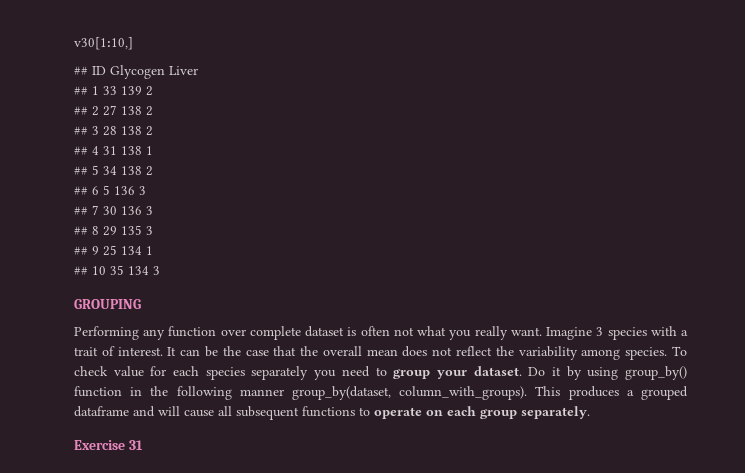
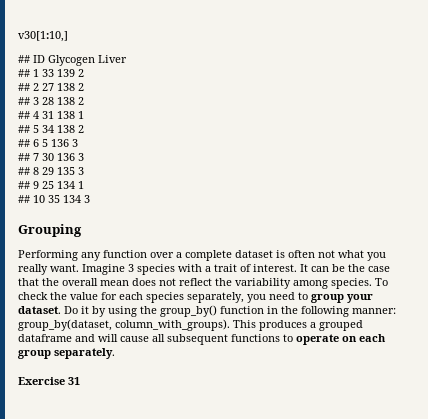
[74,299,141,309] GROUPING -> [18,224,82,237] Grouping
(246, 332) none -> [176,252,182,258] a
(108, 371) none -> [50,292,67,300] the
[251,366,309,380] separately -> [187,292,244,303] separately,
(619, 373) none -> [140,306,157,314] the
[239,389,284,396] manner -> [352,308,396,314] manner:

